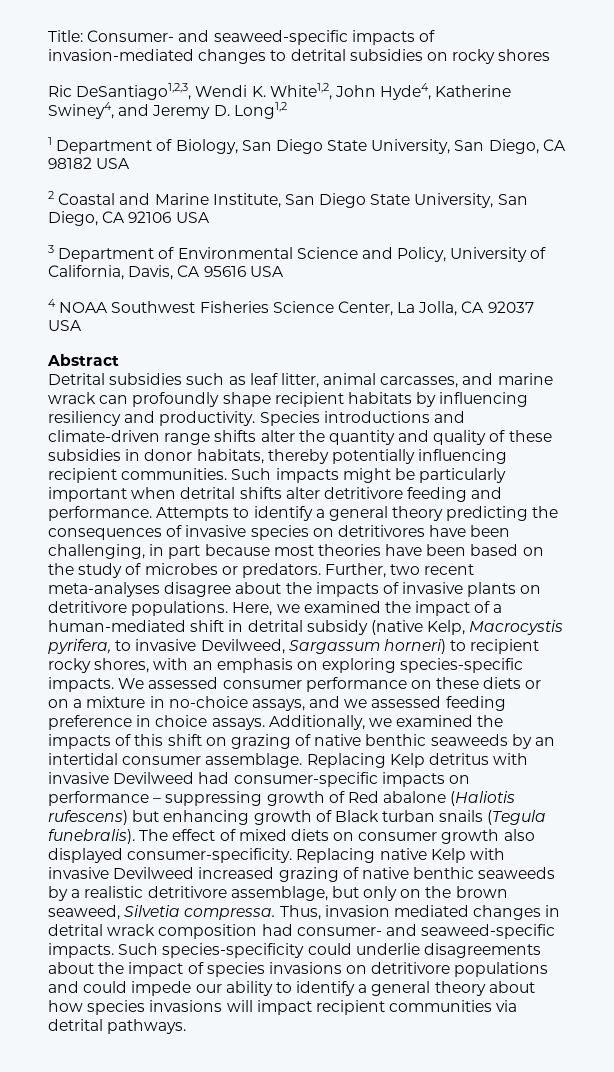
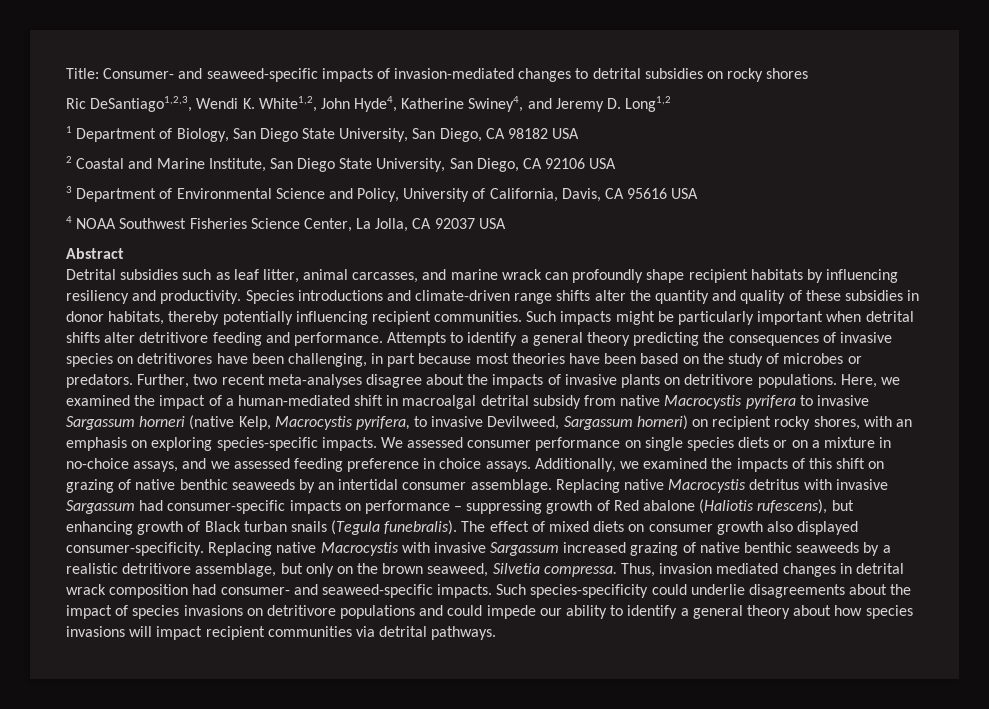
(244, 626) none -> [402,395,477,409] macroalgal
(368, 627) none -> [584,395,869,409] [66,416,186,430] from native Macrocystis pyrifera to invasive Sargassum horneri
[450,640,467,651] to -> [692,419,709,427] on
[436,677,480,689] these -> [644,437,735,451] single species
[389,753,425,768] Kelp -> [624,479,747,493] native Macrocystis
[113,772,195,784] Devilweed -> [66,500,135,514] Sargassum
[48,810,128,825] rufescens) -> [757,499,828,514] rufescens),
[430,848,505,863] [48,867,195,879] Kelp with invasive Devilweed -> [320,542,560,556] Macrocystis with invasive Sargassum

